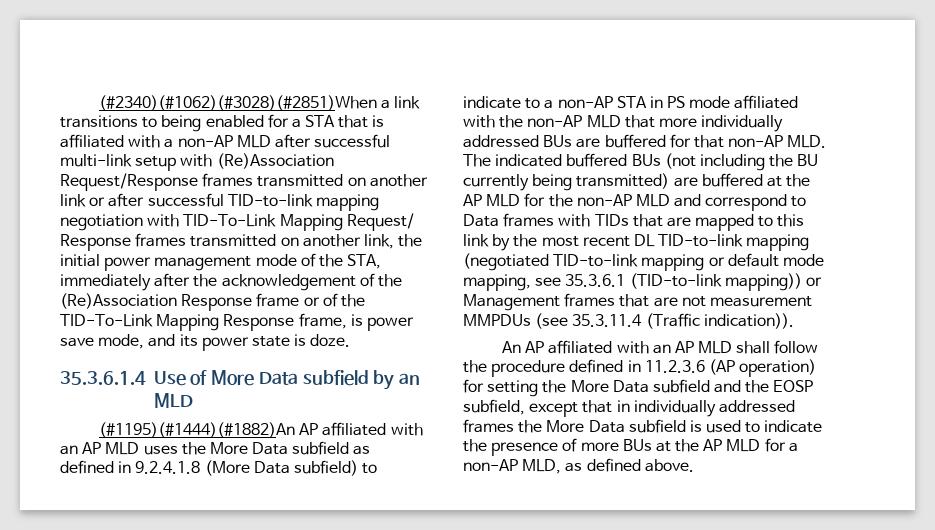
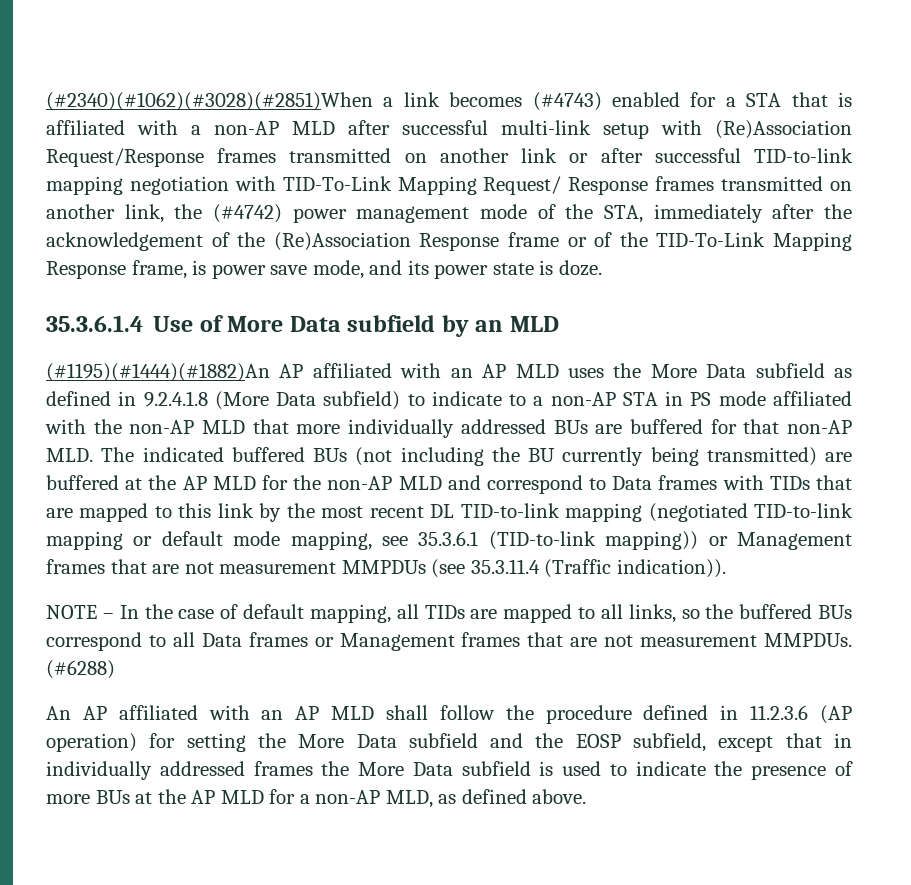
[60,115,202,132] transitions to being -> [449,92,602,111] becomes (#4743)
[60,254,100,267] initial -> [213,204,282,223] (#4742)
(794, 321) none -> [46,604,853,623] [46,632,852,651] [46,660,115,679] // NOTE – In the case of default mapping, all TIDs are mapped to all links, so the buffered BUs correspond to all Data frames or Management frames that are not measurement MMPDUs. (#6288)

